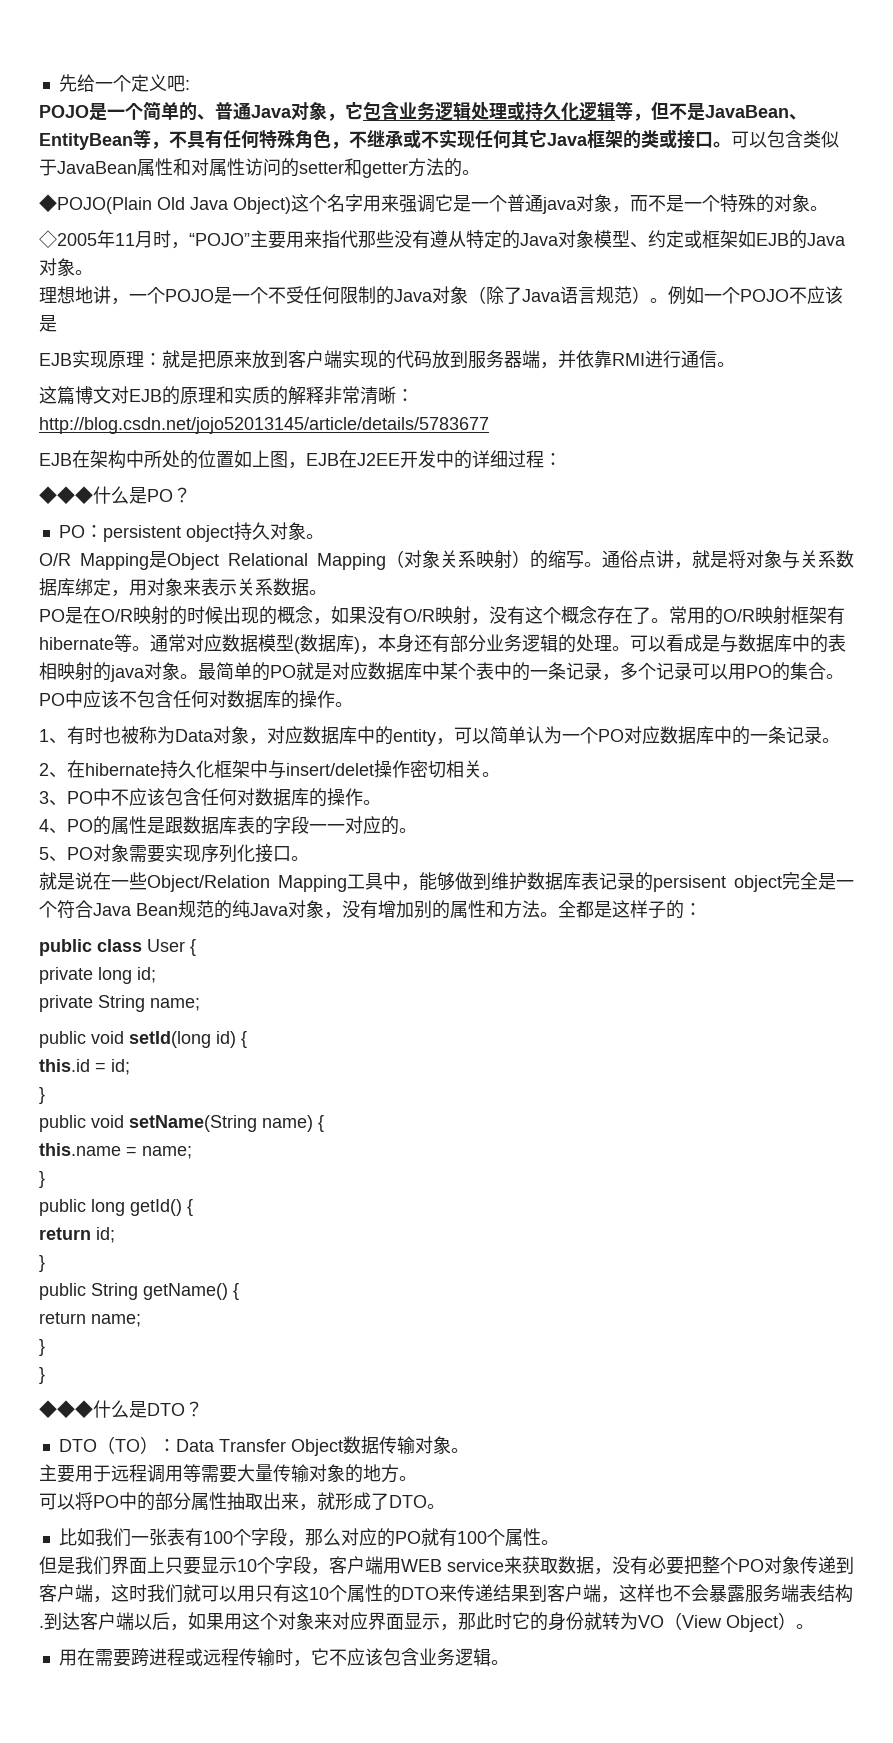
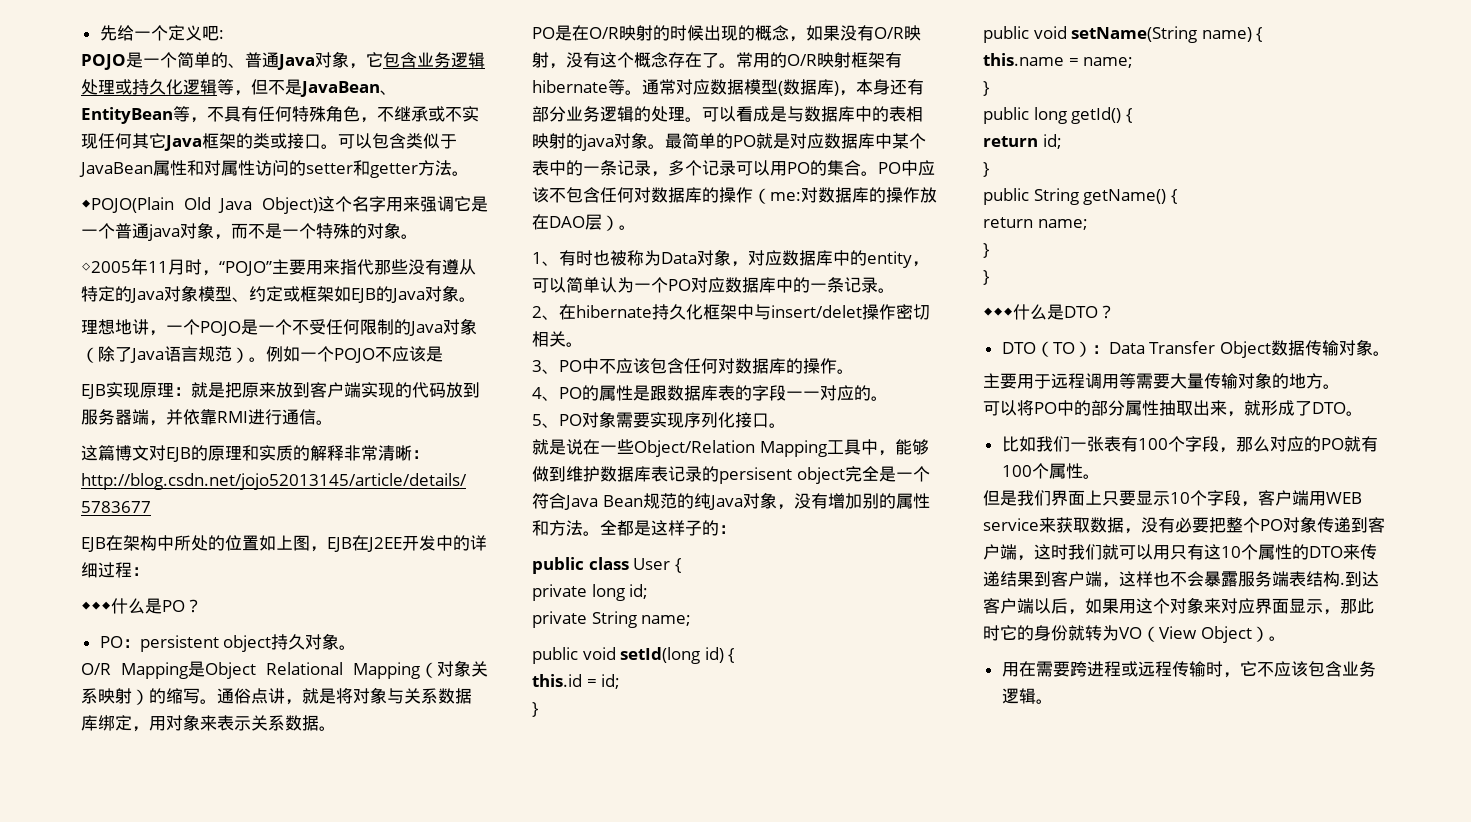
[444,158,462,177] 的 -> (452, 168) none
(335, 699) none -> [753,187,937,204] [532,214,619,231] （me:对数据库的操作放在DAO层）

